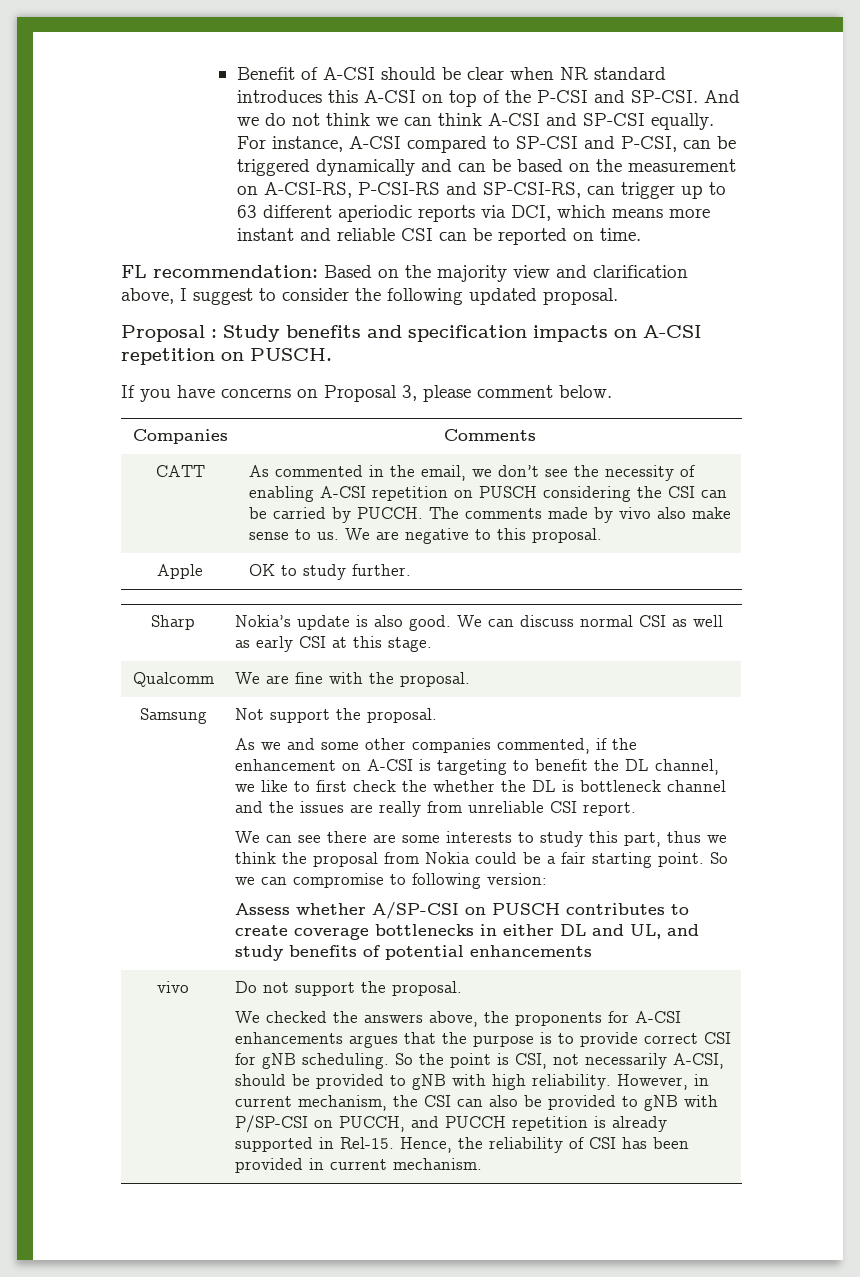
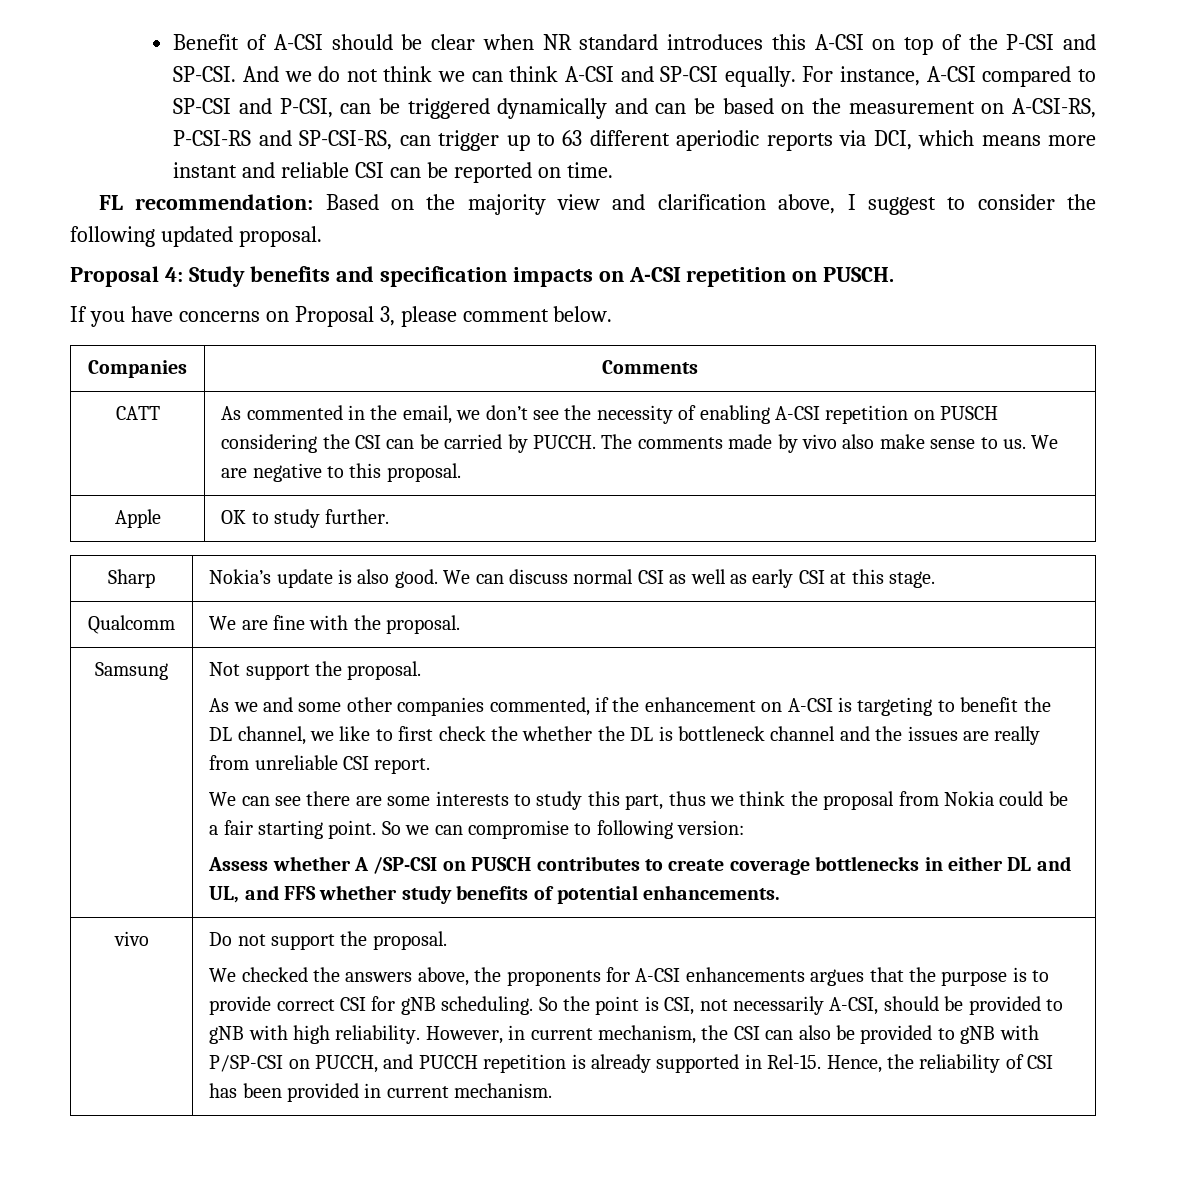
[211,329,217,338] : -> [164,267,183,282] 4:
[371,902,459,919] A/SP-CSI -> [353,857,438,874] A /SP-CSI
(699, 930) none -> [283,885,398,900] FFS whether
[469,945,592,957] enhancements -> [643,885,781,900] enhancements.

